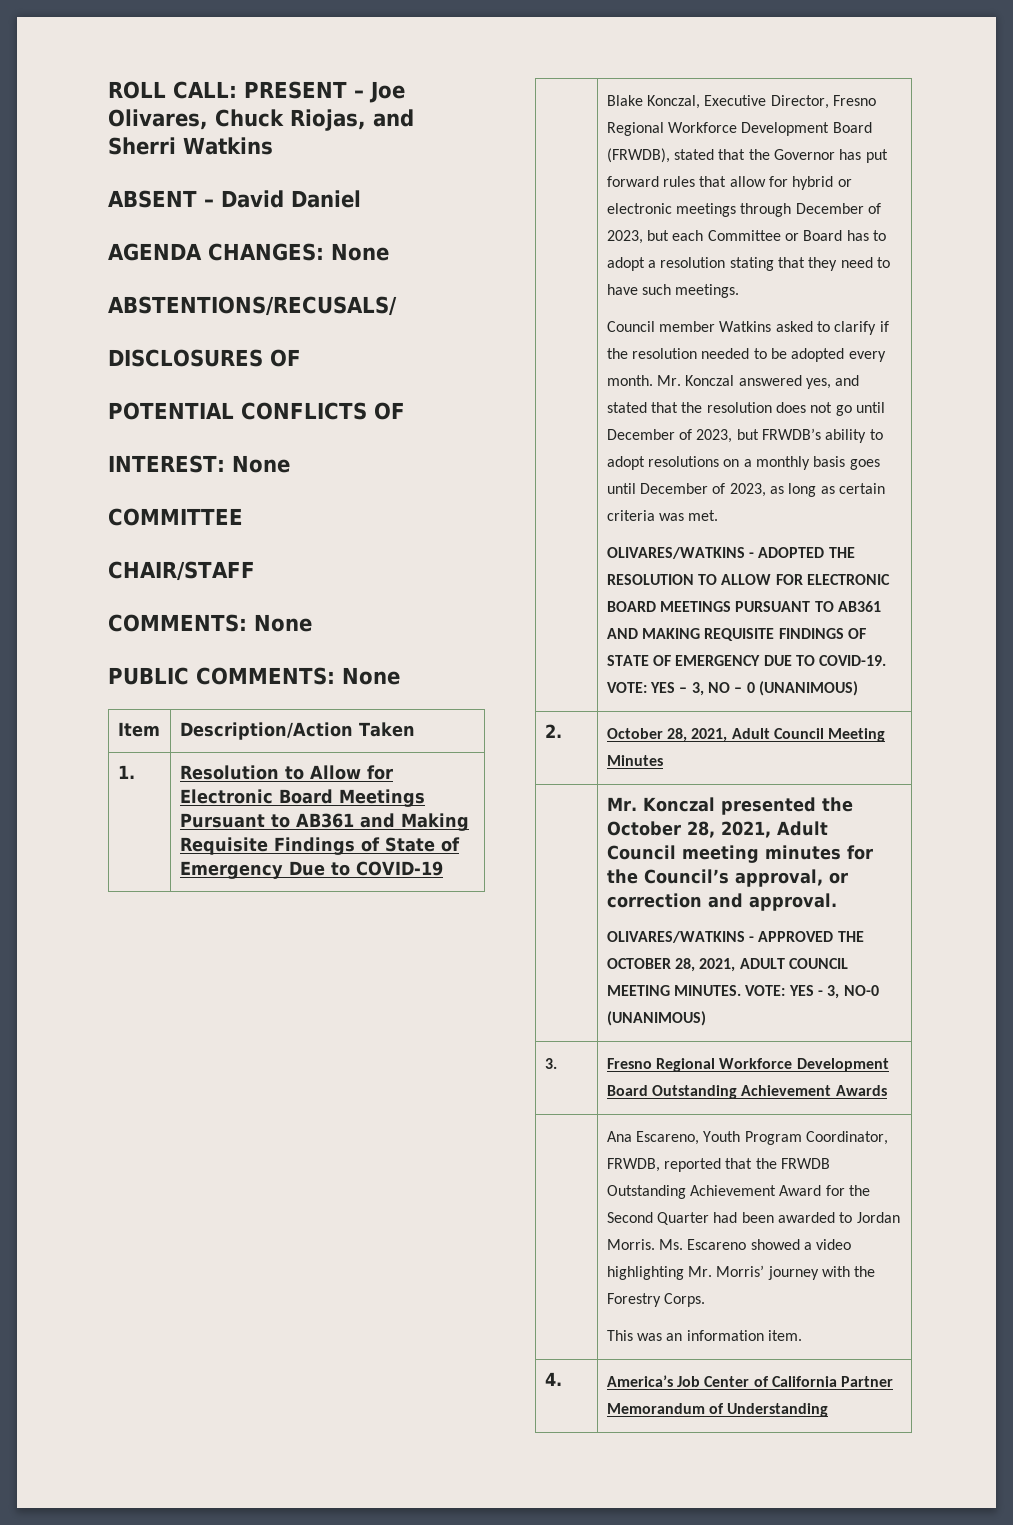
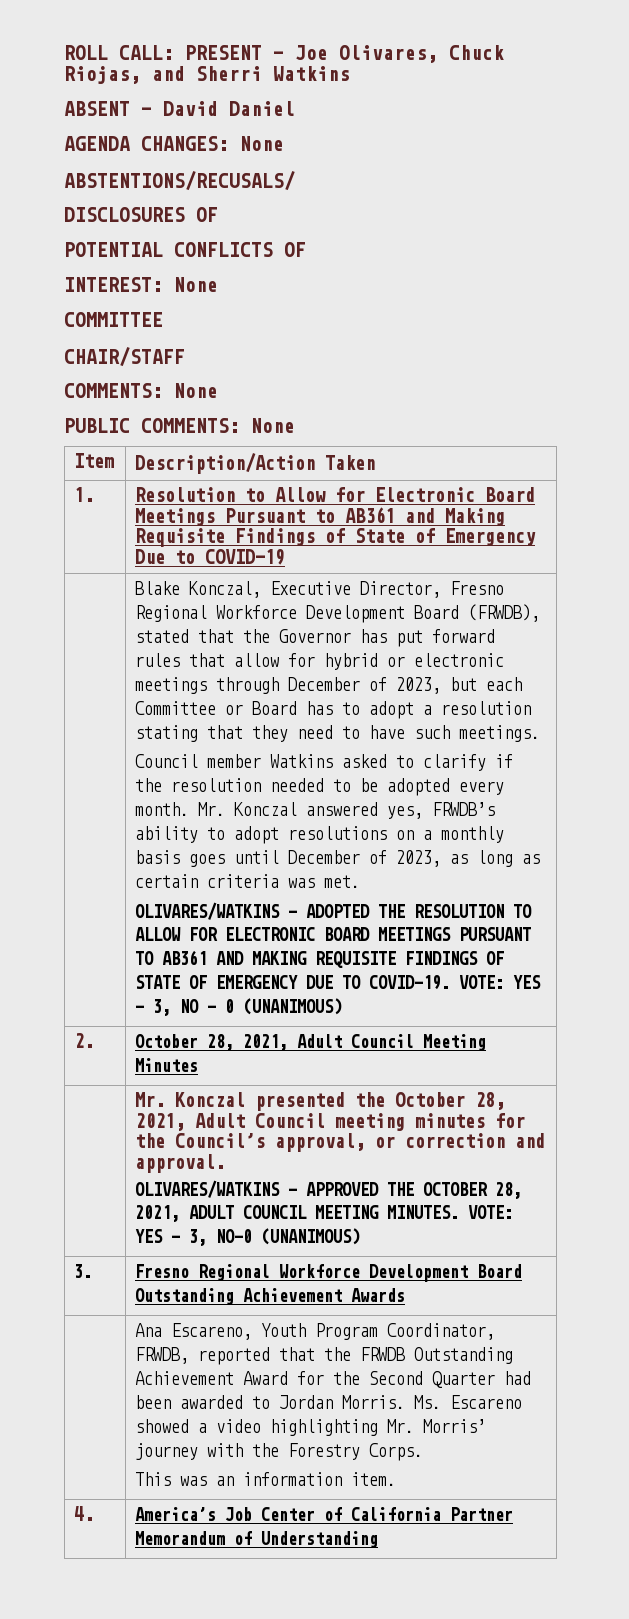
[835,375,860,386] [606,402,885,416] [606,429,759,443] and stated that the resolution does not go until December of 2023, but -> (424, 812) none

